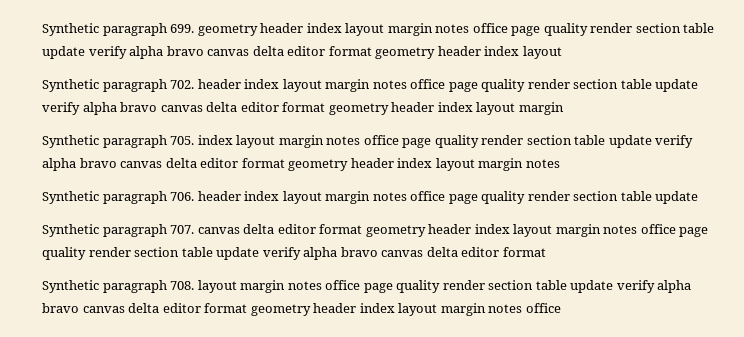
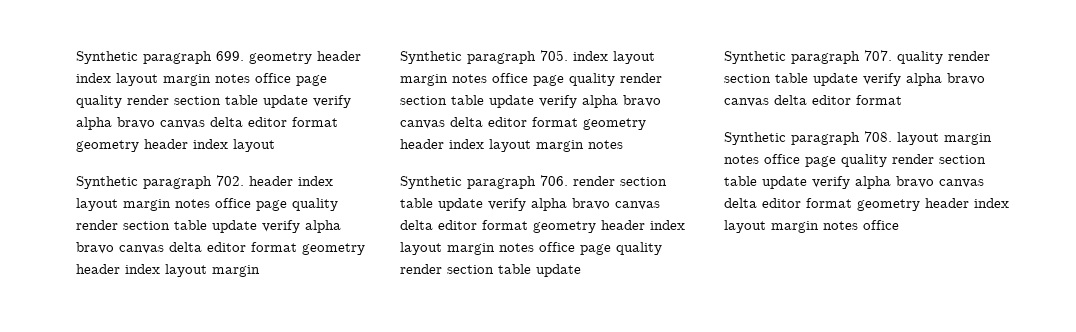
(195, 196) none -> [573,176,667,186] [400,198,660,211] [400,220,596,233] render section table update verify alpha bravo canvas delta editor format geometry
[197,224,709,237] canvas delta editor format geometry header index layout margin notes office page -> (892, 55) none

